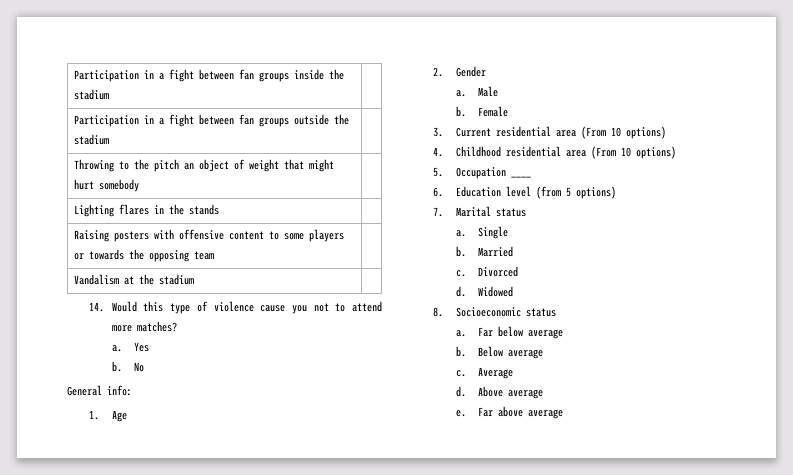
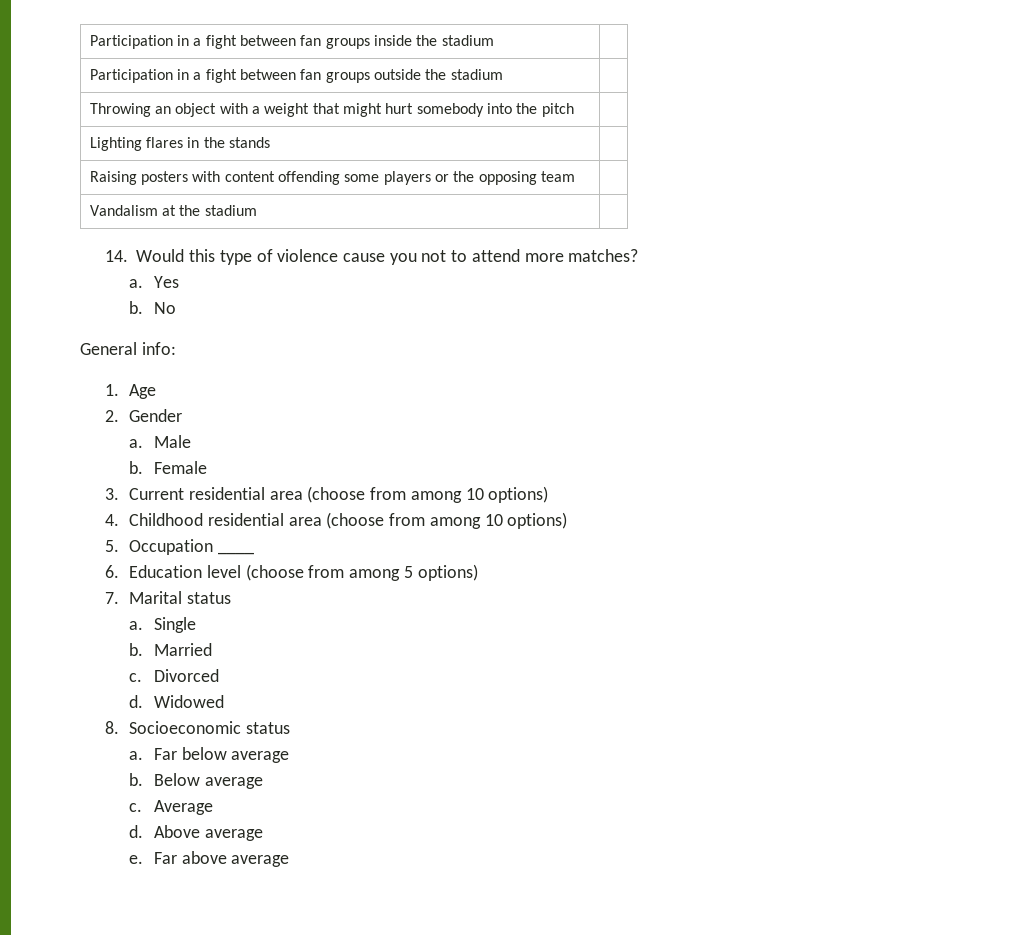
[118,159,245,172] to the pitch an object of -> [154,103,260,117] an object with a
(139, 185) none -> [486,103,574,117] into the pitch
[178,229,279,240] offensive content to -> [224,171,340,185] content offending
[88,249,124,260] towards -> (449, 178) none
[580,126,606,139] (From -> [307,486,462,503] (choose from among
[590,146,616,159] (From -> [326,512,481,529] (choose from among
[535,186,561,199] (from -> [245,564,401,581] (choose from among

